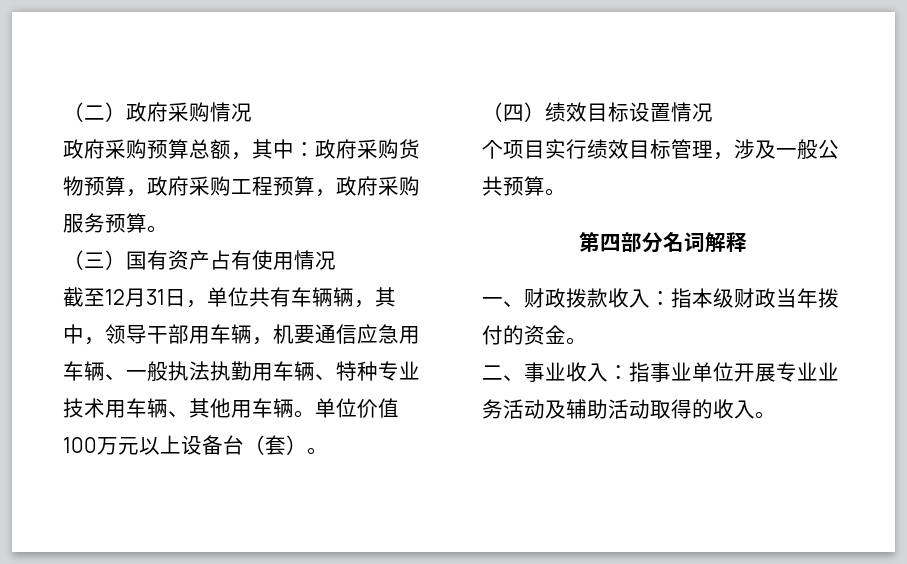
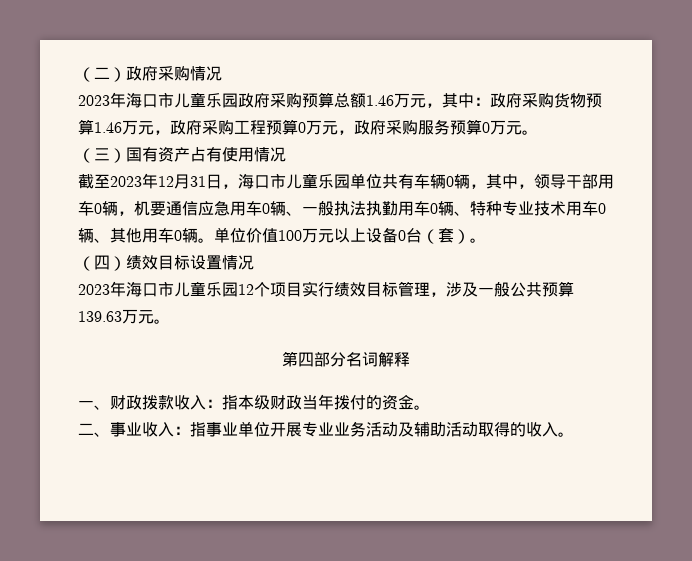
(252, 112) none -> [78,92,238,108] 2023年海口市儿童乐园
(231, 149) none -> [366,93,426,108] 1.46万元
(126, 186) none -> [94,120,154,135] 1.46万元
(315, 186) none -> [298,120,338,135] 0万元
(147, 223) none -> [482,120,522,135] 0万元
(105, 297) none -> [110,173,158,189] 2023年
(207, 304) none -> [238,173,350,189] 海口市儿童乐园
(333, 297) none -> [446,176,454,187] 0
(231, 334) none -> [94,203,102,214] 0
(84, 371) none -> [262,203,270,214] 0
(294, 371) none -> [430,203,438,214] 0
(147, 408) none -> [598,203,606,214] 0
(273, 408) none -> [174,230,182,241] 0
(223, 445) none -> [398,230,406,241] 0
(713, 112) none -> [78,281,254,297] 2023年海口市儿童乐园12
(545, 186) none -> [78,309,154,324] 139.63万元

